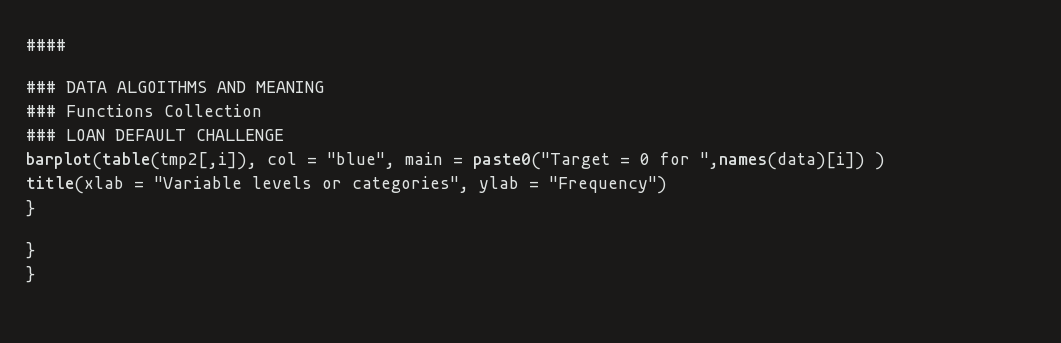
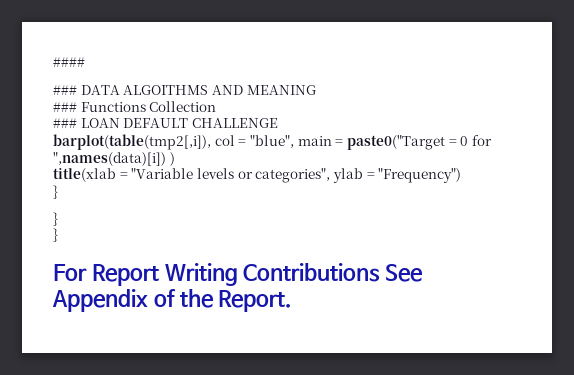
(35, 274) none -> [53,263,424,286] [52,289,293,312] // For Report Writing Contributions See Appendix of the Report.

